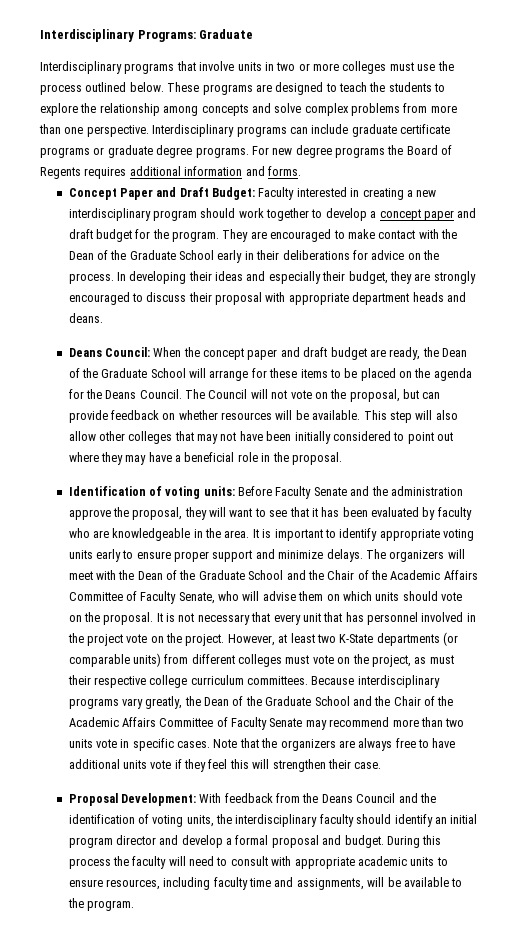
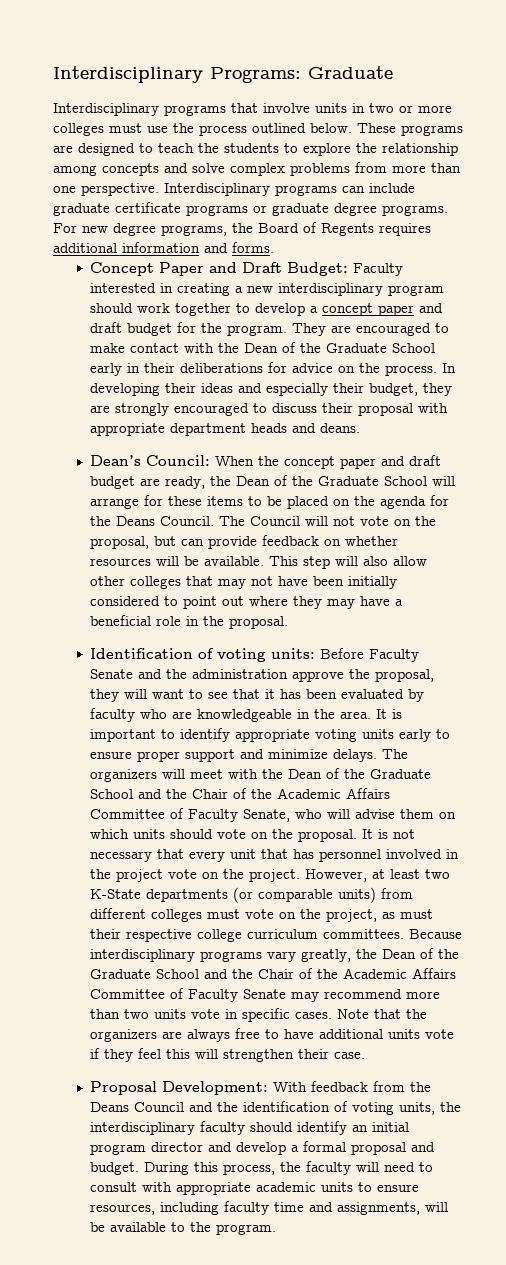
[335,147,385,158] programs -> [161,225,227,236] programs,
[68,348,102,357] Deans -> [90,455,142,466] Dean’s
[68,858,111,869] process -> [223,1164,276,1175] process,

